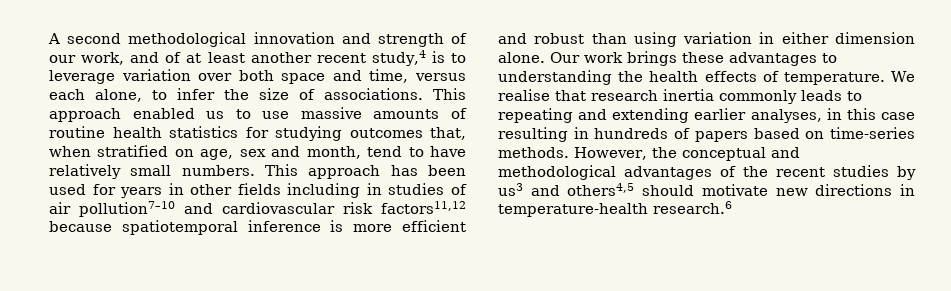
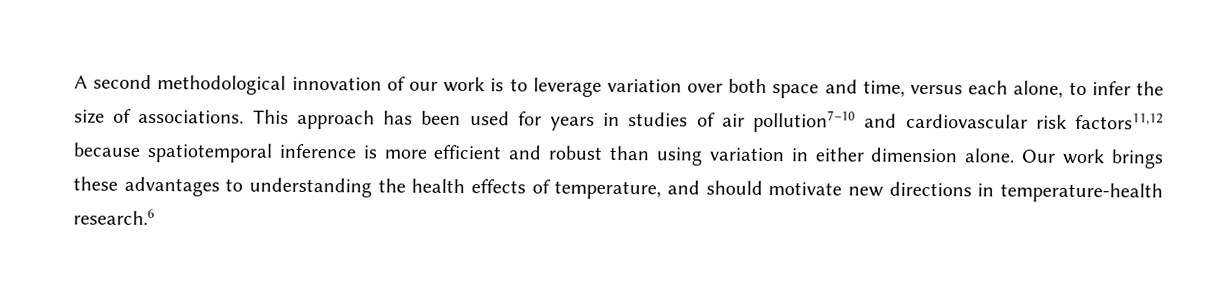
[341,33,468,47] [49,50,426,66] and strength of our work, and of at least another recent study,4 -> [386,76,486,93] of our work
[132,107,467,119] [49,126,466,141] [49,145,467,160] [49,164,381,179] enabled us to use massive amounts of routine health statistics for studying outcomes that, when stratified on age, sex and month, tend to have relatively small numbers. This approach -> (375, 119) none
[190,183,382,198] other fields including in -> (621, 119) none
[783,71,916,85] [498,89,862,104] [498,108,915,123] [498,127,915,142] [498,147,800,161] [498,165,916,180] [498,183,635,196] temperature. We realise that research inertia commonly leads to repeating and extending earlier analyses, in this case resulting in hundreds of papers based on time-series methods. However, the conceptual and methodological advantages of the recent studies by us3 and others4,5 -> [554,180,701,200] temperature, and

